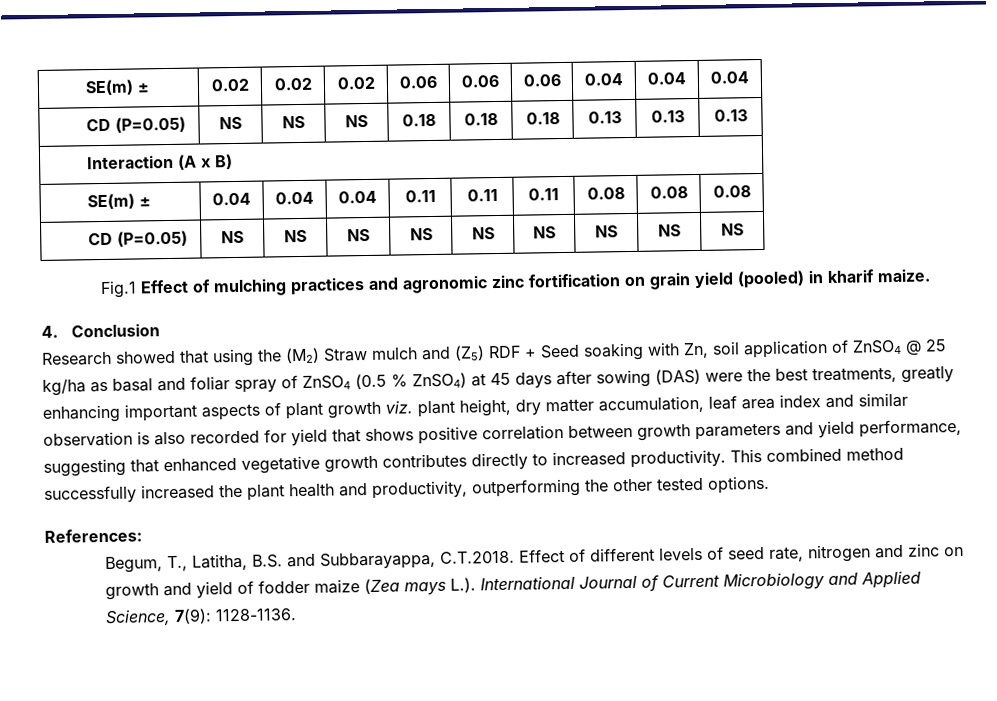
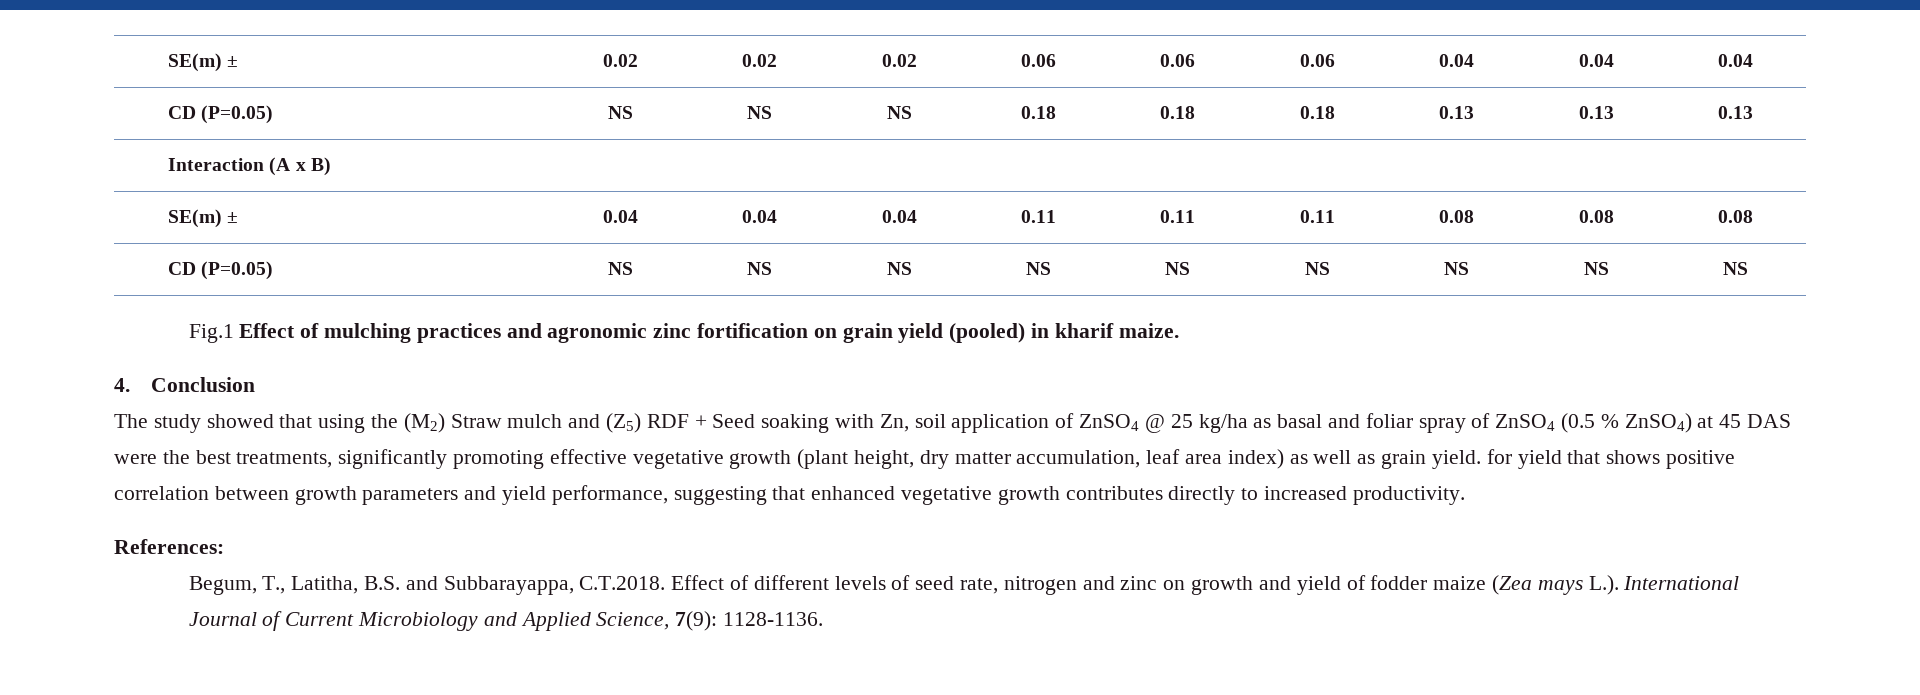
[41,351,112,366] Research -> [114,414,201,433] The study
[515,366,954,389] [42,400,455,423] days after sowing (DAS) were the best treatments, greatly enhancing important aspects of plant growth viz. plant -> [1746,414,1791,428] [114,449,849,469] DAS were the best treatments, significantly promoting effective vegetative growth (plant
[779,392,908,409] [43,430,260,447] index and similar observation is also recorded -> [1227,449,1481,469] index) as well as grain yield.
[730,447,904,463] [44,475,770,504] This combined method successfully increased the plant health and productivity, outperforming the other tested options. -> (1465, 495) none

